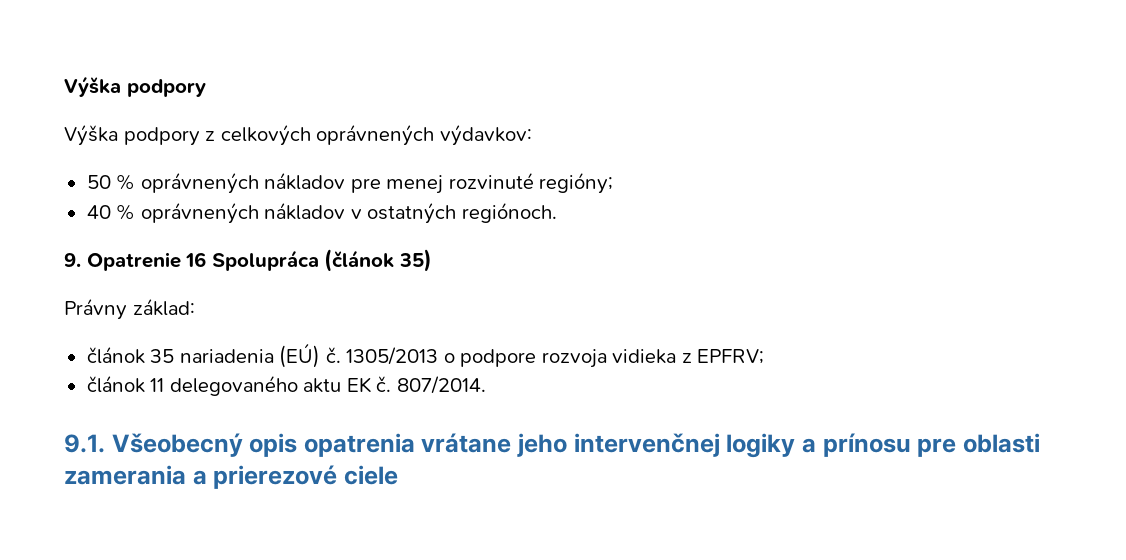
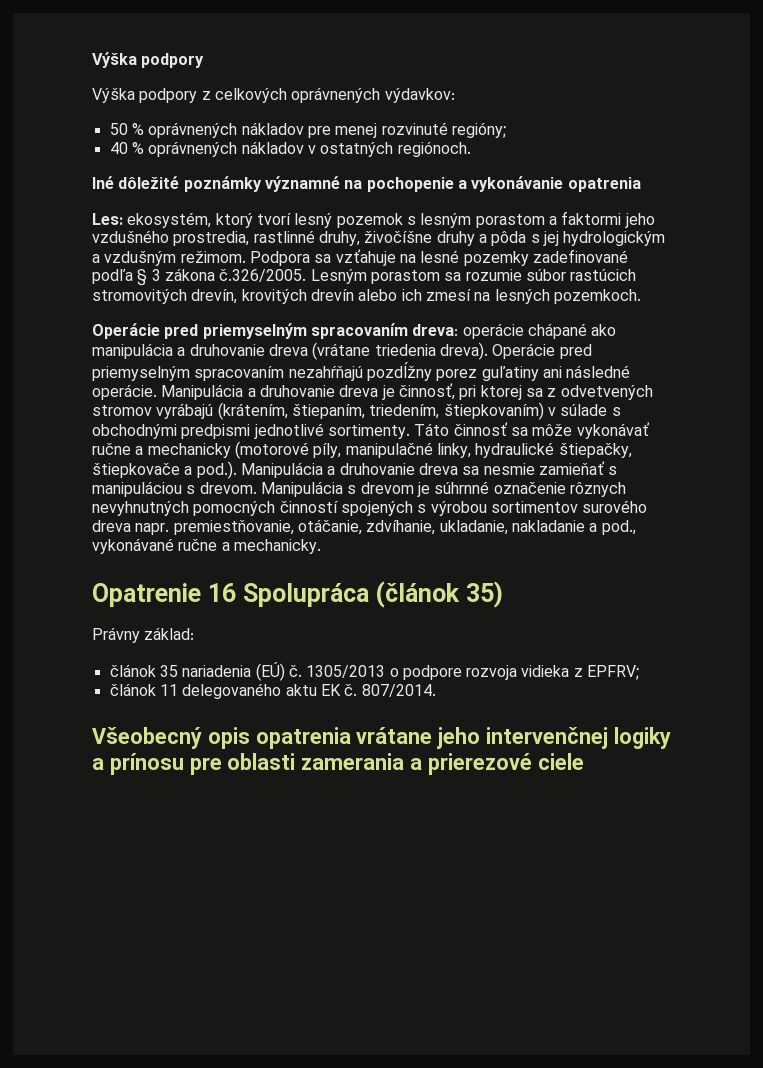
[64,253,81,267] 9. -> [92,176,641,192] [92,211,655,228] [92,230,666,246] [92,249,628,266] [92,268,637,286] [92,289,641,304] [92,323,617,339] [92,342,592,360] [92,362,631,381] [92,383,653,400] [92,402,621,420] [92,422,650,439] [92,441,632,459] [92,461,618,479] [92,481,626,497] [92,500,648,516] [92,519,636,535] [92,538,321,554] Iné dôležité poznámky významné na pochopenie a vykonávanie opatrenia // Les: ekosystém, ktorý tvorí lesný pozemok s lesným porastom a faktormi jeho vzdušného prostredia, rastlinné druhy, živočíšne druhy a pôda s jej hydrologickým a vzdušným režimom. Podpora sa vzťahuje na lesné pozemky zadefinované podľa § 3 zákona č.326/2005. Lesným porastom sa rozumie súbor rastúcich stromovitých drevín, krovitých drevín alebo ich zmesí na lesných pozemkoch. // Operácie pred priemyselným spracovaním dreva: operácie chápané ako manipulácia a druhovanie dreva (vrátane triedenia dreva). Operácie pred priemyselným spracovaním nezahŕňajú pozdĺžny porez guľatiny ani následné operácie. Manipulácia a druhovanie dreva je činnosť, pri ktorej sa z odvetvených stromov vyrábajú (krátením, štiepaním, triedením, štiepkovaním) v súlade s obchodnými predpismi jednotlivé sortimenty. Táto činnosť sa môže vykonávať ručne a mechanicky (motorové píly, manipulačné linky, hydraulické štiepačky, štiepkovače a pod.). Manipulácia a druhovanie dreva sa nesmie zamieňať s manipuláciou s drevom. Manipulácia s drevom je súhrnné označenie rôznych nevyhnutných pomocných činností spojených s výrobou sortimentov surového dreva napr. premiestňovanie, otáčanie, zdvíhanie, ukladanie, nakladanie a pod., vykonávané ručne a mechanicky. //
[64,434,105,453] 9.1. -> (436, 690) none

